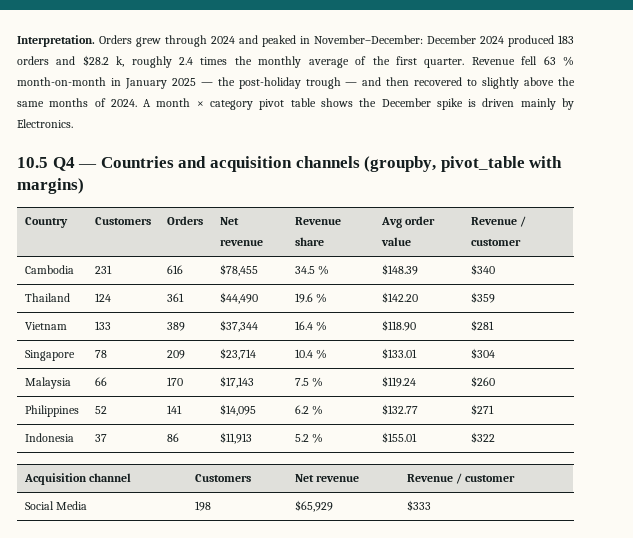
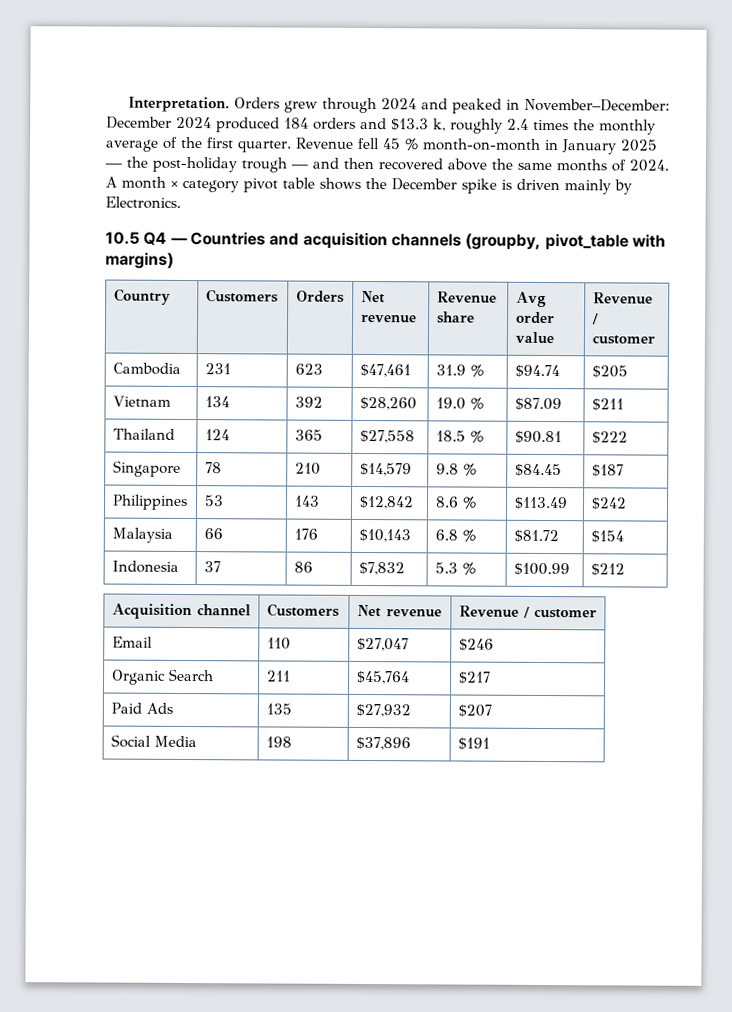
[558,35,574,44] 183 -> [284,117,309,129] 184
[82,55,109,66] $28.2 -> [391,118,429,131] $13.3
[543,56,556,65] 63 -> [381,138,401,150] 45
[467,77,520,89] to slightly -> (443, 164) none
[166,265,183,274] [219,264,258,276] [294,265,329,275] [381,264,418,275] [470,264,495,275] [24,293,70,302] [94,293,111,302] [166,293,184,302] [219,292,258,304] [294,293,327,303] [381,292,418,303] [470,292,495,303] [24,322,67,330] [94,321,111,330] [166,322,185,331] [219,320,258,332] [294,321,327,331] [381,320,416,331] [470,320,494,331] [24,350,75,361] [94,350,107,358] [166,350,185,359] [219,348,256,360] [294,349,327,359] [381,348,417,359] [470,348,495,359] [24,377,71,389] [94,377,107,386] [166,377,183,386] [219,376,254,388] [294,377,323,387] [381,376,416,387] [470,376,495,387] [24,405,79,417] [94,406,107,414] [166,405,182,414] [219,404,256,416] [294,405,323,415] [381,404,418,415] [470,404,494,415] 616 | $78,455 | 34.5 % | $148.39 | $340 // Thailand | 124 | 361 | $44,490 | 19.6 % | $142.20 | $359 // Vietnam | 133 | 389 | $37,344 | 16.4 % | $118.90 | $281 // Singapore | 78 | 209 | $23,714 | 10.4 % | $133.01 | $304 // Malaysia | 66 | 170 | $17,143 | 7.5 % | $119.24 | $260 // Philippines | 52 | 141 | $14,095 | 6.2 % | $132.77 | $271 -> [294,363,323,375] [359,363,411,378] [435,364,484,377] [514,364,560,378] [591,365,628,378] [112,395,171,407] [204,396,230,408] [294,396,323,408] [359,396,417,411] [435,397,484,410] [514,397,562,411] [591,398,624,411] [112,428,175,440] [204,429,230,441] [294,429,323,441] [359,429,415,444] [435,430,484,443] [514,430,562,444] [591,431,628,444] [112,460,181,477] [204,462,222,474] [294,462,321,475] [359,462,412,477] [435,463,477,476] [514,463,562,477] [591,464,624,477] [111,494,188,511] [203,495,224,507] [293,495,320,507] [358,495,414,510] [434,496,477,509] [513,496,568,510] [590,497,627,510] [111,527,173,543] [203,528,223,540] [293,528,318,540] [358,528,411,543] [434,529,476,542] [513,529,559,543] [590,530,624,543] 623 | $47,461 | 31.9 % | $94.74 | $205 // Vietnam | 134 | 392 | $28,260 | 19.0 % | $87.09 | $211 // Thailand | 124 | 365 | $27,558 | 18.5 % | $90.81 | $222 // Singapore | 78 | 210 | $14,579 | 9.8 % | $84.45 | $187 // Philippines | 53 | 143 | $12,842 | 8.6 % | $113.49 | $242 // Malaysia | 66 | 176 | $10,143 | 6.8 % | $81.72 | $154
[219,432,252,444] [294,433,323,443] [381,432,417,443] [470,432,495,443] $11,913 | 5.2 % | $155.01 | $322 -> [358,561,405,576] [434,562,476,575] [513,562,570,576] [590,563,625,576] $7,832 | 5.3 % | $100.99 | $212
(516, 478) none -> [111,636,153,648] [266,637,291,650] [356,637,409,652] [458,638,494,651] [110,668,214,685] [266,670,291,682] [356,670,410,685] [458,671,491,684] [110,702,173,714] [265,703,292,715] [355,703,411,718] [457,704,492,717] // Email | 110 | $27,047 | $246 // Organic Search | 211 | $45,764 | $217 // Paid Ads | 135 | $27,932 | $207
[294,500,333,512] [406,500,431,511] $65,929 | $333 -> [355,736,411,751] [457,737,490,750] $37,896 | $191

